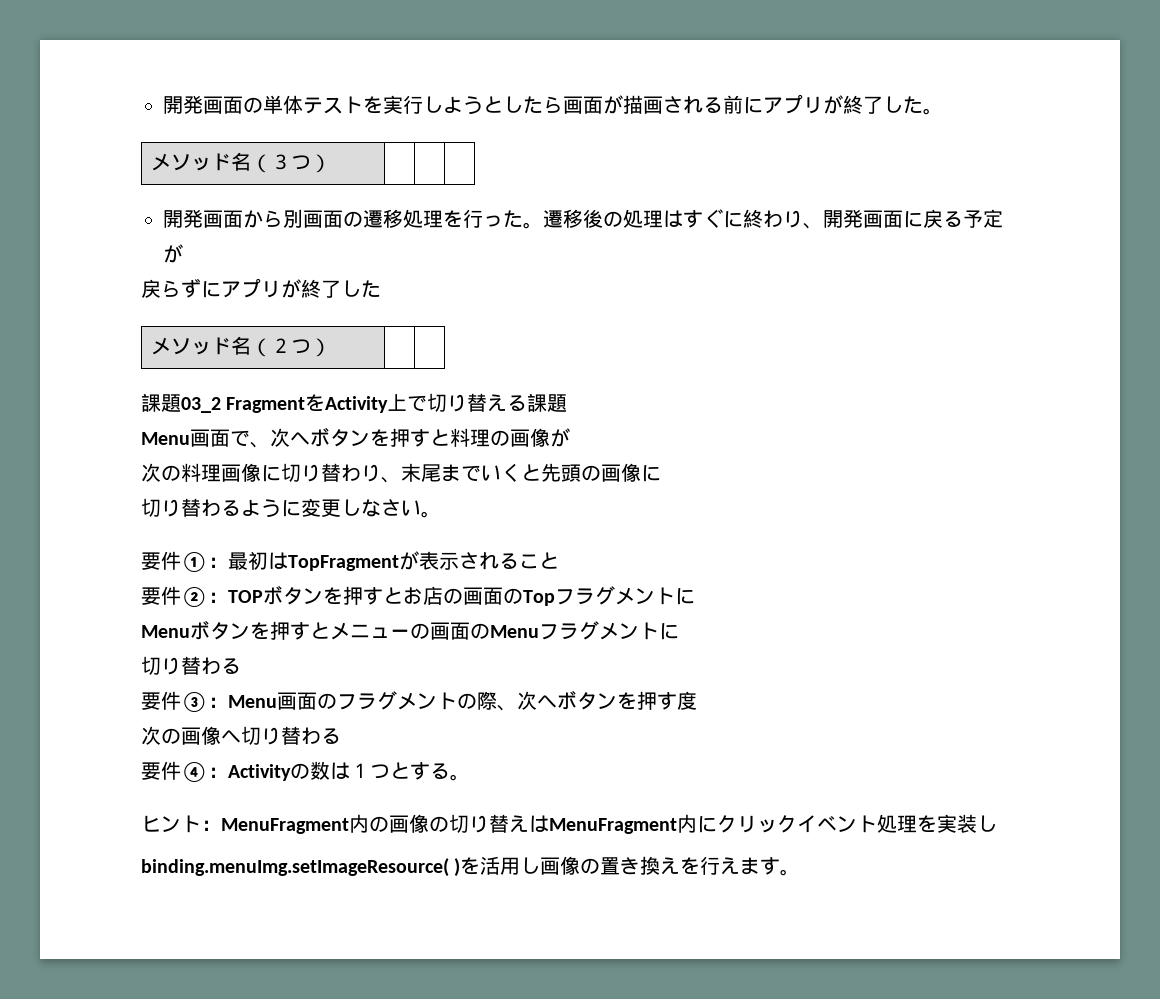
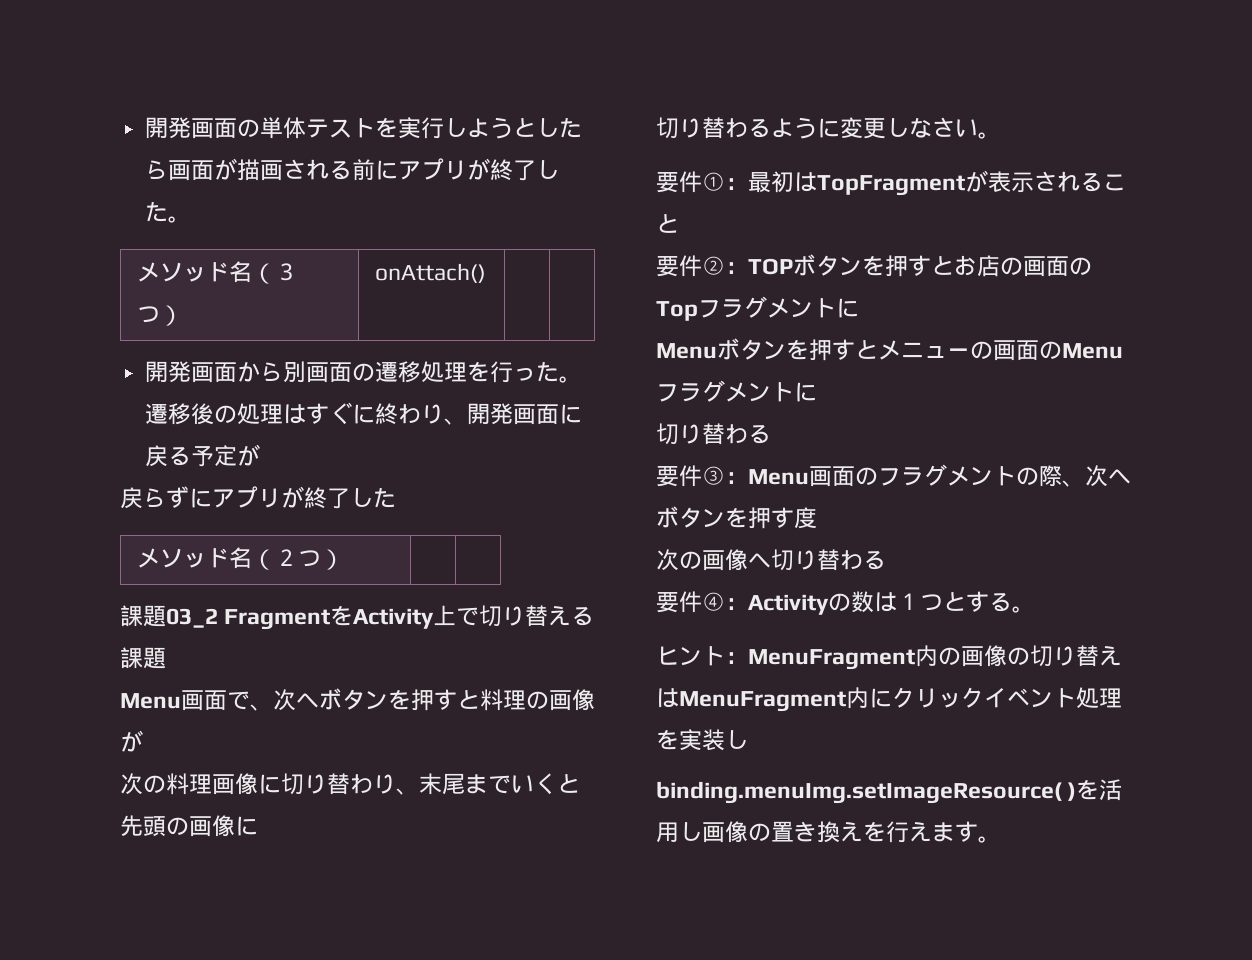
(332, 163) none -> [374,263,486,283] onAttach()

